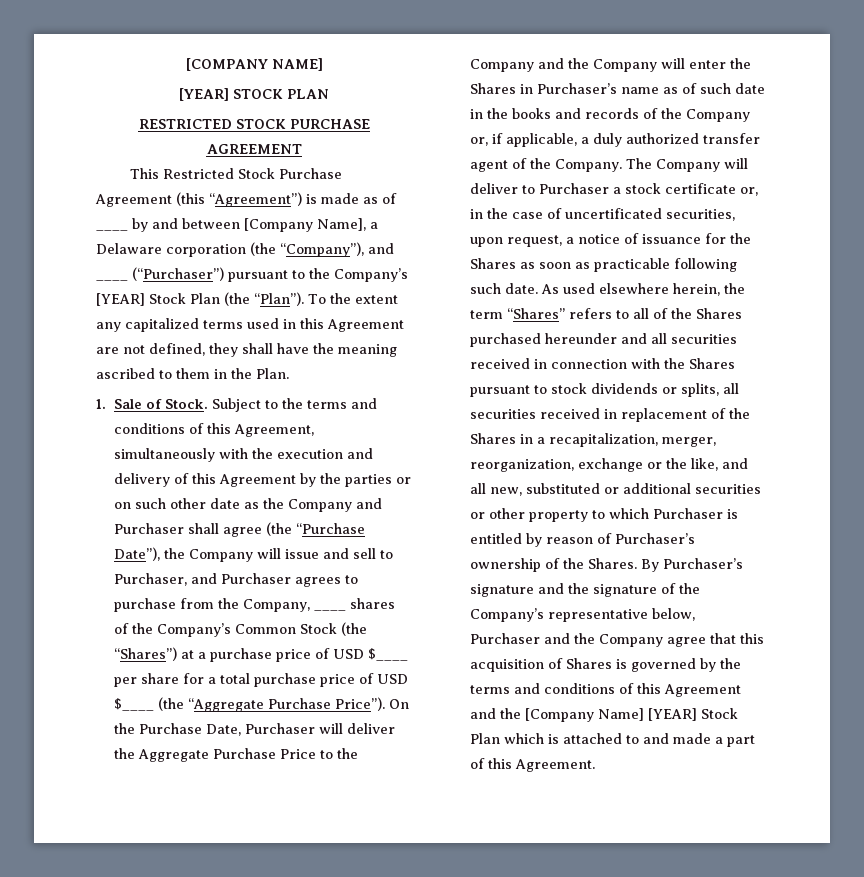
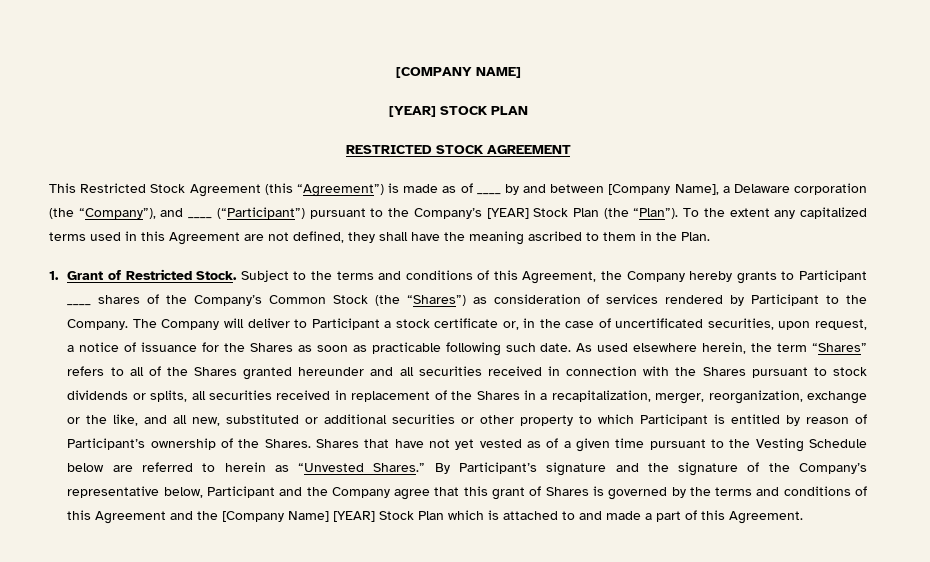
[289,119,370,129] PURCHASE -> (484, 149) none
[279,168,343,179] Purchase -> (186, 188) none
[132,267,224,281] (“Purchaser”) -> [216,207,305,219] (“Participant”)
[114,399,163,409] Sale of -> [67,269,192,280] Grant of Restricted
[114,448,374,462] [114,473,412,487] [114,498,383,512] [114,522,366,537] [114,547,394,562] [114,573,359,587] [114,598,311,612] simultaneously with the execution and delivery of this Agreement by the parties or on such other date as the Company and Purchaser shall agree (the “Purchase Date”), the Company will issue and sell to Purchaser, and Purchaser agrees to purchase from the Company, -> [601,270,867,284] the Company hereby grants to Participant
[181,648,409,662] [114,673,409,687] [114,697,410,712] [114,723,396,736] [114,748,359,762] [470,58,752,72] [470,83,766,94] [470,108,751,122] [470,133,761,147] [470,158,528,172] at a purchase price of USD $____ per share for a total purchase price of USD $____ (the “Aggregate Purchase Price”). On the Purchase Date, Purchaser will deliver the Aggregate Purchase Price to the Company and the Company will enter the Shares in Purchaser’s name as of such date in the books and records of the Company or, if applicable, a duly authorized transfer agent of -> [472,294,840,306] as consideration of services rendered by Participant to
[539,183,610,194] Purchaser -> [311,318,380,330] Participant
[470,333,542,347] purchased -> [243,367,293,380] granted
[653,508,724,519] Purchaser -> [640,414,709,426] Participant
[615,533,696,544] Purchaser’s -> [67,438,146,450] Participant’s
[641,558,744,572] By Purchaser’s -> [316,438,867,452] [67,462,537,474] Shares that have not yet vested as of a given time pursuant to the Vesting Schedule below are referred to herein as “Unvested Shares.” By Participant’s
[470,633,541,644] Purchaser -> [206,486,275,498] Participant
[470,659,545,672] acquisition -> [492,487,526,500] grant

